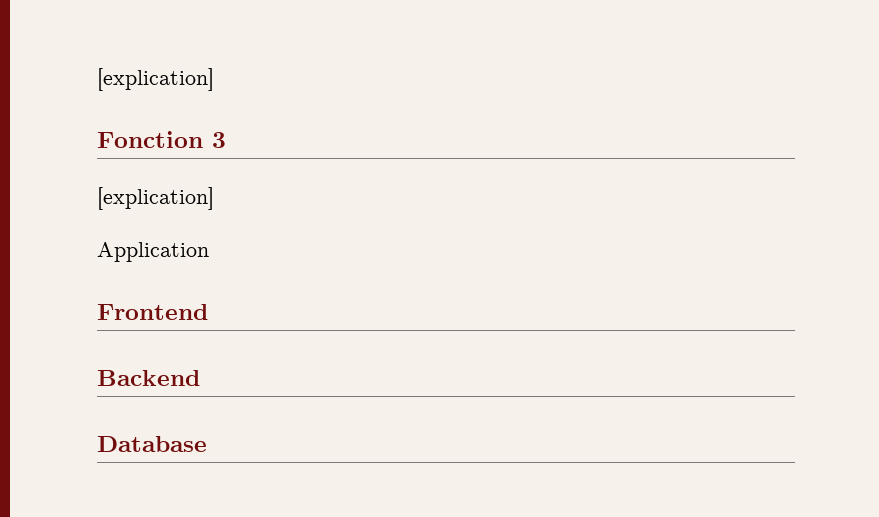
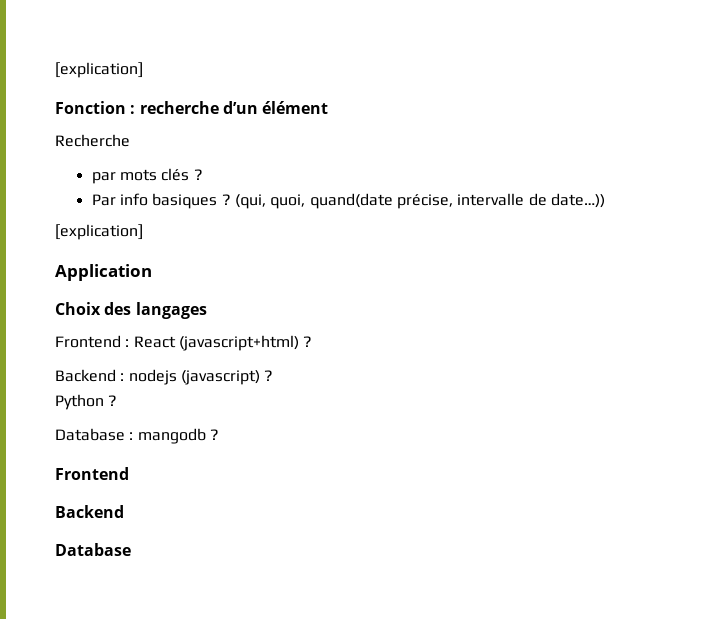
[212,132,226,148] [97,187,214,210] [97,242,209,262] 3 // [explication] // Application -> [130,101,329,114] [55,134,130,147] [91,168,203,184] [91,193,606,209] [55,224,143,240] [55,264,152,281] [55,302,207,319] [55,335,313,351] [55,369,274,385] [55,394,118,410] [55,428,219,444] : recherche d’un élément // Recherche // par mots clés ? // Par info basiques ? (qui, quoi, quand(date précise, intervalle de date…)) // [explication] // Application // Choix des langages // Frontend : React (javascript+html) ? // Backend : nodejs (javascript) ? // Python ? // Database : mangodb ?

